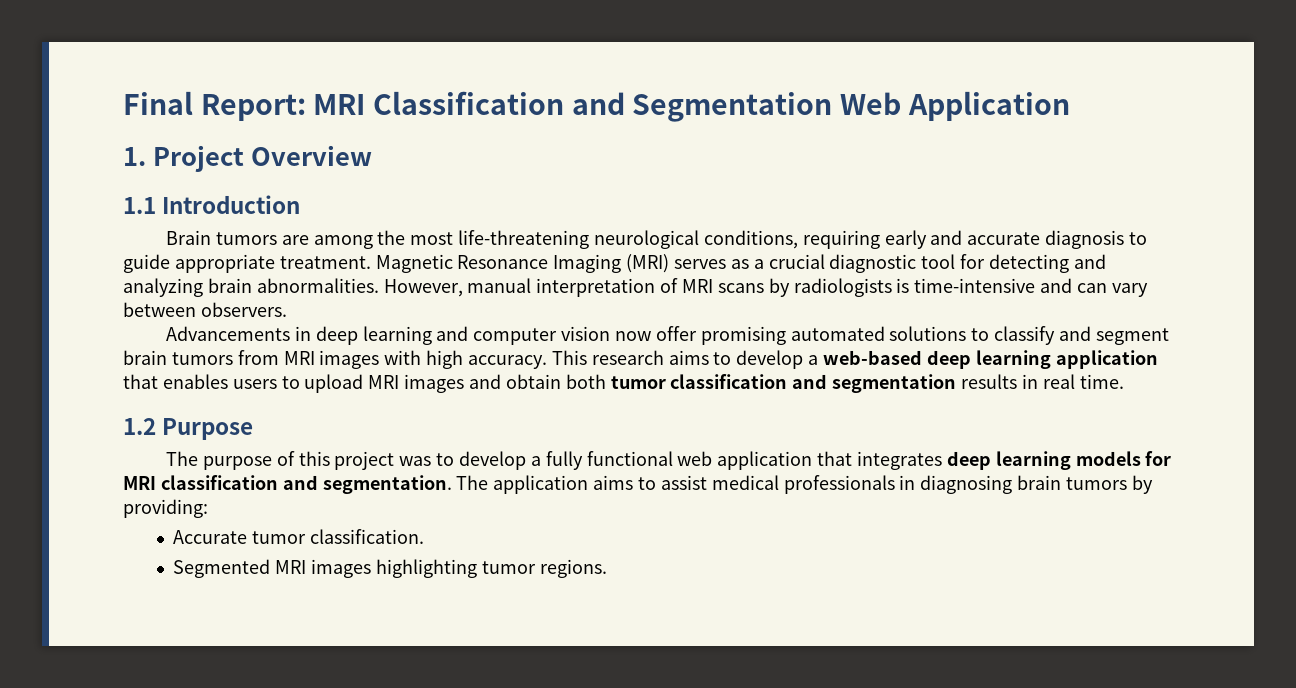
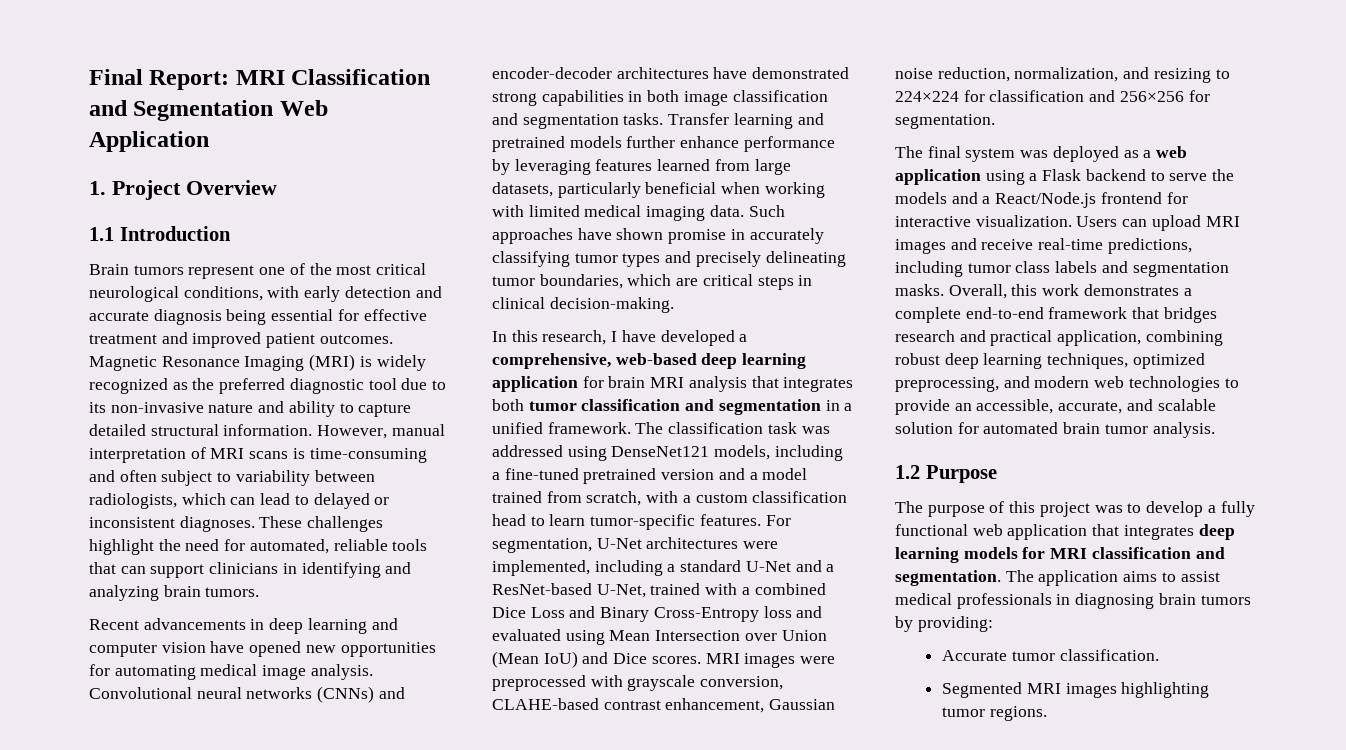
[281,235,373,249] are among -> [188,263,305,279] represent one of
[458,230,590,249] life-threatening -> [376,263,427,275] critical
[802,230,1147,249] [123,254,1106,273] [123,278,379,297] requiring early and accurate diagnosis to guide appropriate treatment. Magnetic Resonance Imaging (MRI) serves as a crucial diagnostic tool for detecting and analyzing brain abnormalities. -> [267,286,442,302] [89,309,427,325] [89,332,393,348] [89,354,426,371] [89,378,447,394] [89,401,412,417] [89,424,313,436] with early detection and accurate diagnosis being essential for effective treatment and improved patient outcomes. Magnetic Resonance Imaging (MRI) is widely recognized as the preferred diagnostic tool due to its non-invasive nature and ability to capture detailed structural information.
[768,278,1148,297] [123,302,287,317] [165,326,290,341] by radiologists is time-intensive and can vary between observers. // Advancements -> [292,448,427,463] [89,470,375,486] [89,493,390,509] [89,516,384,532] [89,539,428,555] [89,562,412,578] [89,585,260,601] [89,618,246,630] is time-consuming and often subject to variability between radiologists, which can lead to delayed or inconsistent diagnoses. These challenges highlight the need for automated, reliable tools that can support clinicians in identifying and analyzing brain tumors. // Recent advancements
[614,326,1169,345] [123,350,1158,369] [123,374,561,393] now offer promising automated solutions to classify and segment brain tumors from MRI images with high accuracy. This research aims to develop a web-based deep learning application that enables users to upload MRI images and obtain -> [210,641,436,657] [89,664,373,680] [89,686,405,703] [492,67,850,79] [492,90,828,106] [492,113,824,129] [492,136,835,152] [492,159,791,175] [492,182,825,198] [492,205,785,221] [492,228,824,244] [492,251,846,267] [492,274,813,290] [492,297,674,313] [492,330,748,346] [492,353,807,369] [492,376,854,392] have opened new opportunities for automating medical image analysis. Convolutional neural networks (CNNs) and encoder-decoder architectures have demonstrated strong capabilities in both image classification and segmentation tasks. Transfer learning and pretrained models further enhance performance by leveraging features learned from large datasets, particularly beneficial when working with limited medical imaging data. Such approaches have shown promise in accurately classifying tumor types and precisely delineating tumor boundaries, which are critical steps in clinical decision-making. // In this research, I have developed a comprehensive, web-based deep learning application for brain MRI analysis that integrates
[961,374,1124,389] results in real time. -> [825,400,853,411] [492,422,830,434] [492,445,843,461] [492,468,808,484] [492,491,848,506] [492,514,791,530] [492,537,779,553] [492,560,835,576] [492,583,826,598] [492,606,823,622] [492,629,827,645] [492,651,836,668] [492,675,784,691] [492,698,836,713] [895,67,1230,83] [895,90,1210,102] [895,114,995,129] [895,146,1188,162] [895,169,1235,185] [895,192,1188,208] [895,215,1240,231] [895,238,1192,254] [895,261,1229,277] [895,284,1192,299] [895,307,1217,323] [895,330,1223,346] [895,353,1205,369] [895,376,1239,392] [895,399,1216,415] [895,422,1215,438] in a unified framework. The classification task was addressed using DenseNet121 models, including a fine-tuned pretrained version and a model trained from scratch, with a custom classification head to learn tumor-specific features. For segmentation, U-Net architectures were implemented, including a standard U-Net and a ResNet-based U-Net, trained with a combined Dice Loss and Binary Cross-Entropy loss and evaluated using Mean Intersection over Union (Mean IoU) and Dice scores. MRI images were preprocessed with grayscale conversion, CLAHE-based contrast enhancement, Gaussian noise reduction, normalization, and resizing to 224×224 for classification and 256×256 for segmentation. // The final system was deployed as a web application using a Flask backend to serve the models and a React/Node.js frontend for interactive visualization. Users can upload MRI images and receive real-time predictions, including tumor class labels and segmentation masks. Overall, this work demonstrates a complete end-to-end framework that bridges research and practical application, combining robust deep learning techniques, optimized preprocessing, and modern web technologies to provide an accessible, accurate, and scalable solution for automated brain tumor analysis.

